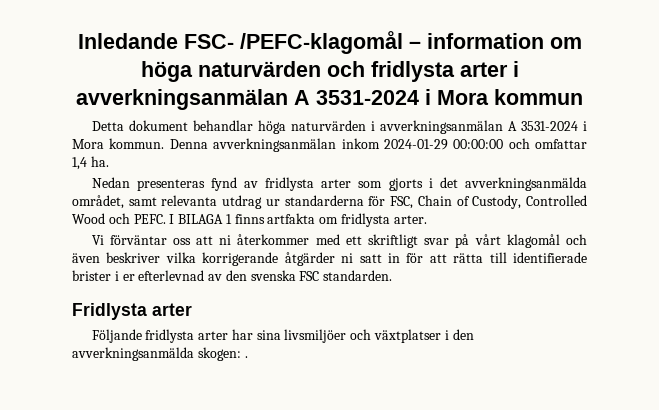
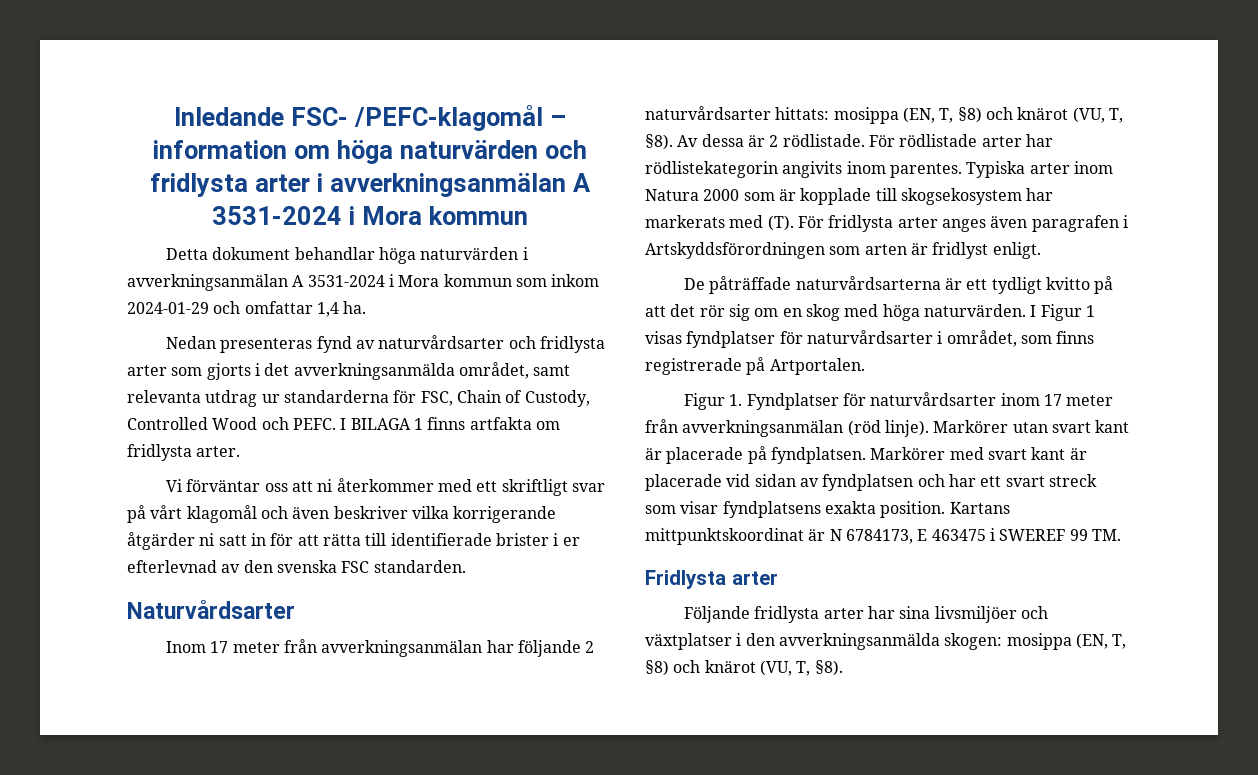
[109,138,337,152] kommun. Denna avverkningsanmälan -> [443,274,547,287] kommun som
[453,139,504,149] 00:00:00 -> (209, 308) none
(258, 184) none -> [378,335,536,349] naturvårdsarter och
(393, 275) none -> [127,600,295,619] [166,639,595,657] [645,106,1123,124] [645,134,1053,150] [645,161,1113,178] [645,188,1054,205] [645,215,1128,232] [645,242,1041,259] [684,276,1114,294] [645,304,1095,321] [645,330,1095,348] [645,357,865,375] [684,392,1114,410] [645,419,1130,437] [645,446,1087,464] [645,474,1097,491] [645,501,1010,518] [645,528,1121,545] // Naturvårdsarter // Inom 17 meter från avverkningsanmälan har följande 2 naturvårdsarter hittats: mosippa (EN, T, §8) och knärot (VU, T, §8). Av dessa är 2 rödlistade. För rödlistade arter har rödlistekategorin angivits inom parentes. Typiska arter inom Natura 2000 som är kopplade till skogsekosystem har markerats med (T). För fridlysta arter anges även paragrafen i Artskyddsförordningen som arten är fridlyst enligt. // De påträffade naturvårdsarterna är ett tydligt kvitto på att det rör sig om en skog med höga naturvärden. I Figur 1 visas fyndplatser för naturvårdsarter i området, som finns registrerade på Artportalen. // Figur 1. Fyndplatser för naturvårdsarter inom 17 meter från avverkningsanmälan (röd linje). Markörer utan svart kant är placerade på fyndplatsen. Markörer med svart kant är placerade vid sidan av fyndplatsen och har ett svart streck som visar fyndplatsens exakta position. Kartans mittpunktskoordinat är N 6784173, E 463475 i SWEREF 99 TM.
[244,356,248,358] . -> [1006,633,1127,650] [645,660,843,676] mosippa (EN, T, §8) och knärot (VU, T, §8).

